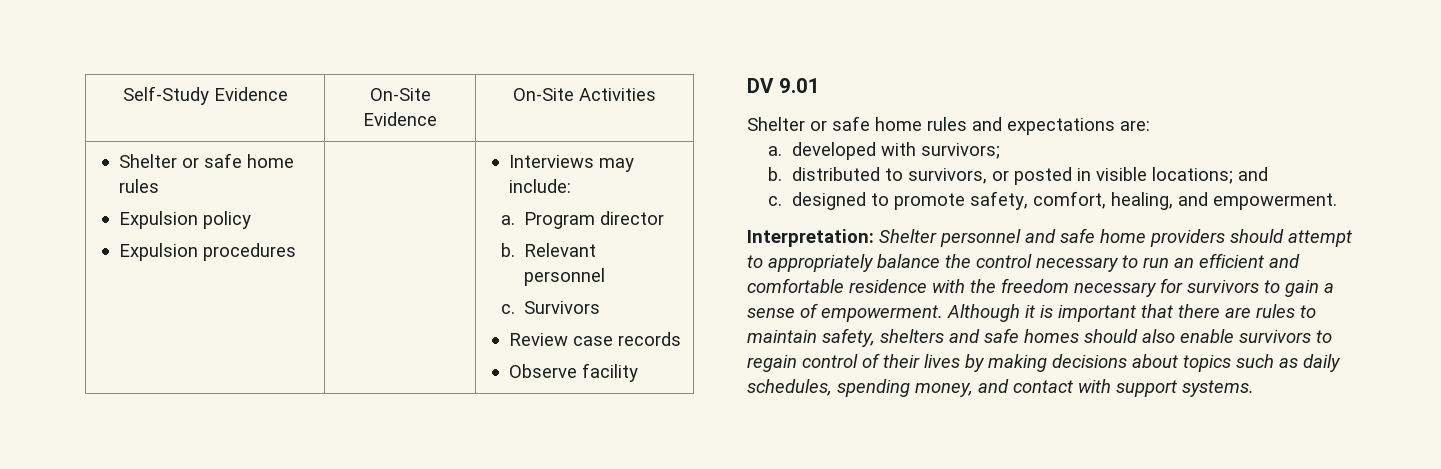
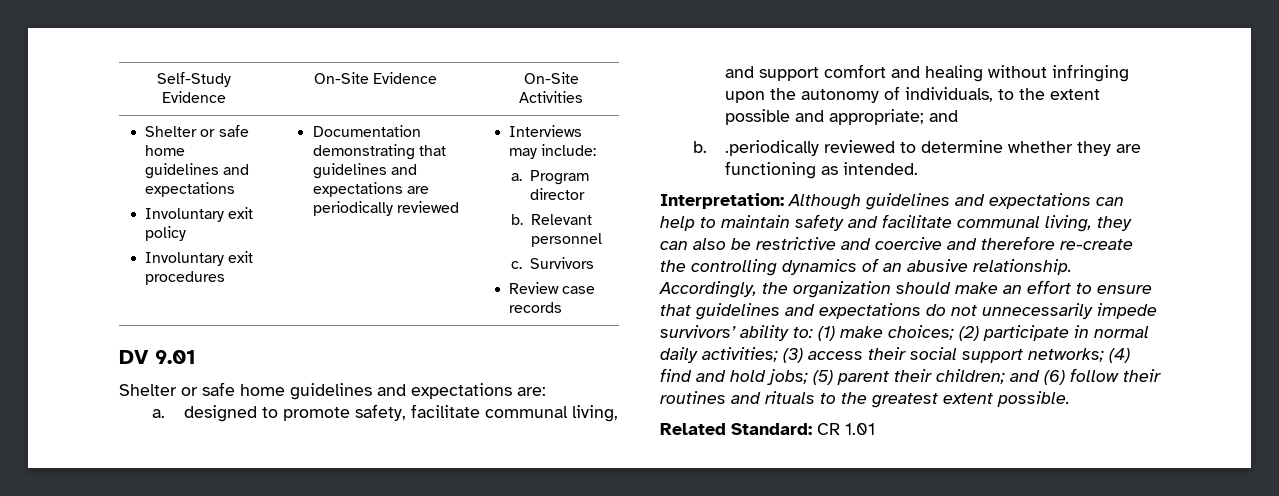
[118,179,159,193] [118,211,198,229] rules // Expulsion -> [145,163,250,179] [145,182,236,197] [145,207,254,222] guidelines and expectations // Involuntary exit
[118,243,198,261] Expulsion -> [145,251,254,266] Involuntary exit
(296, 252) none -> [312,125,421,137] [312,144,447,160] [312,163,418,179] [312,182,430,197] [312,201,460,216] Documentation demonstrating that guidelines and expectations are periodically reviewed
[508,363,638,382] // Observe facility -> (563, 307) none
[927,117,967,131] rules -> [290,383,372,400] guidelines
[791,142,1000,160] [768,167,1268,185] [768,191,1337,210] [747,228,1352,247] [747,253,1300,272] [747,278,1334,297] [747,303,1316,322] [747,328,1332,347] [747,353,1341,372] [747,379,1254,397] developed with survivors; // b. distributed to survivors, or posted in visible locations; and // c. designed to promote safety, comfort, healing, and empowerment. // Interpretation: Shelter personnel and safe home providers should attempt to appropriately balance the control necessary to run an efficient and comfortable residence with the freedom necessary for survivors to gain a sense of empowerment. Although it is important that there are rules to maintain safety, shelters and safe homes should also enable survivors to regain control of their lives by making decisions about topics such as daily schedules, spending money, and contact with support systems. -> [184,404,619,422] [725,64,1130,82] [725,86,1101,103] [725,109,959,125] [692,140,1142,156] [725,161,919,179] [660,193,1124,210] [660,214,1132,232] [660,236,1133,250] [660,258,1072,276] [659,280,1152,298] [660,303,1157,320] [660,325,1149,341] [660,347,1130,363] [660,368,1161,385] [660,391,1070,408] [660,423,875,435] designed to promote safety, facilitate communal living, and support comfort and healing without infringing upon the autonomy of individuals, to the extent possible and appropriate; and // b. .periodically reviewed to determine whether they are functioning as intended. // Interpretation: Although guidelines and expectations can help to maintain safety and facilitate communal living, they can also be restrictive and coercive and therefore re-create the controlling dynamics of an abusive relationship. Accordingly, the organization should make an effort to ensure that guidelines and expectations do not unnecessarily impede survivors’ ability to: (1) make choices; (2) participate in normal daily activities; (3) access their social support networks; (4) find and hold jobs; (5) parent their children; and (6) follow their routines and rituals to the greatest extent possible. // Related Standard: CR 1.01

